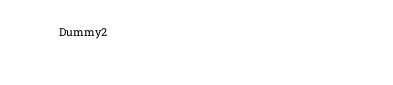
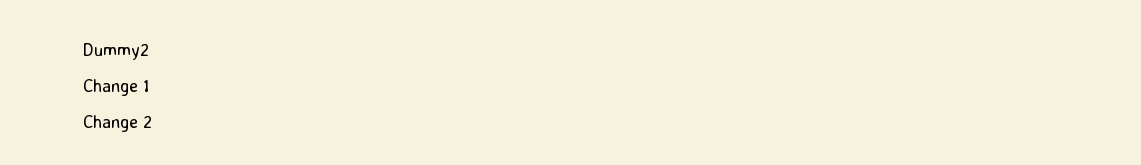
(107, 33) none -> [83,79,150,96] [83,115,152,132] // Change 1 // Change 2

